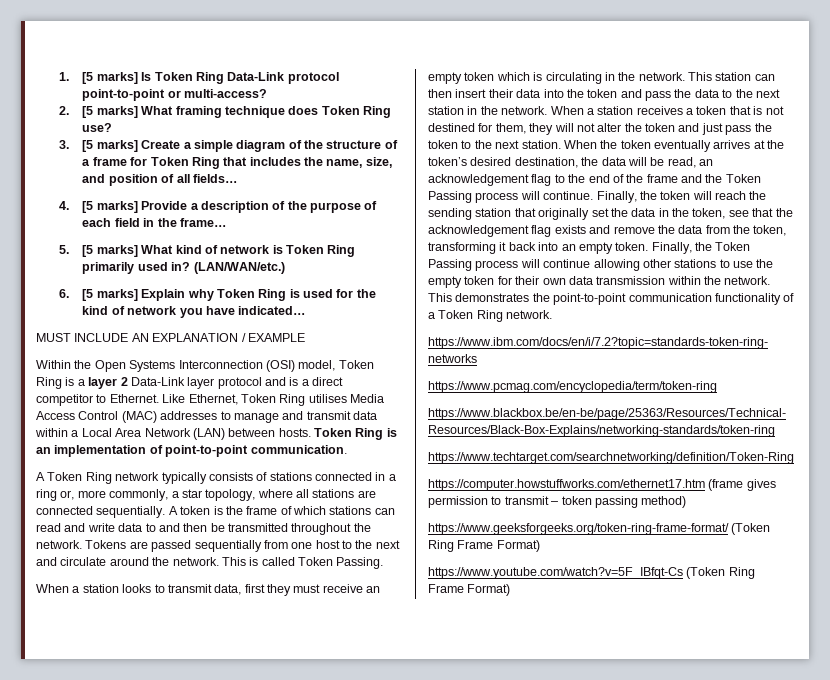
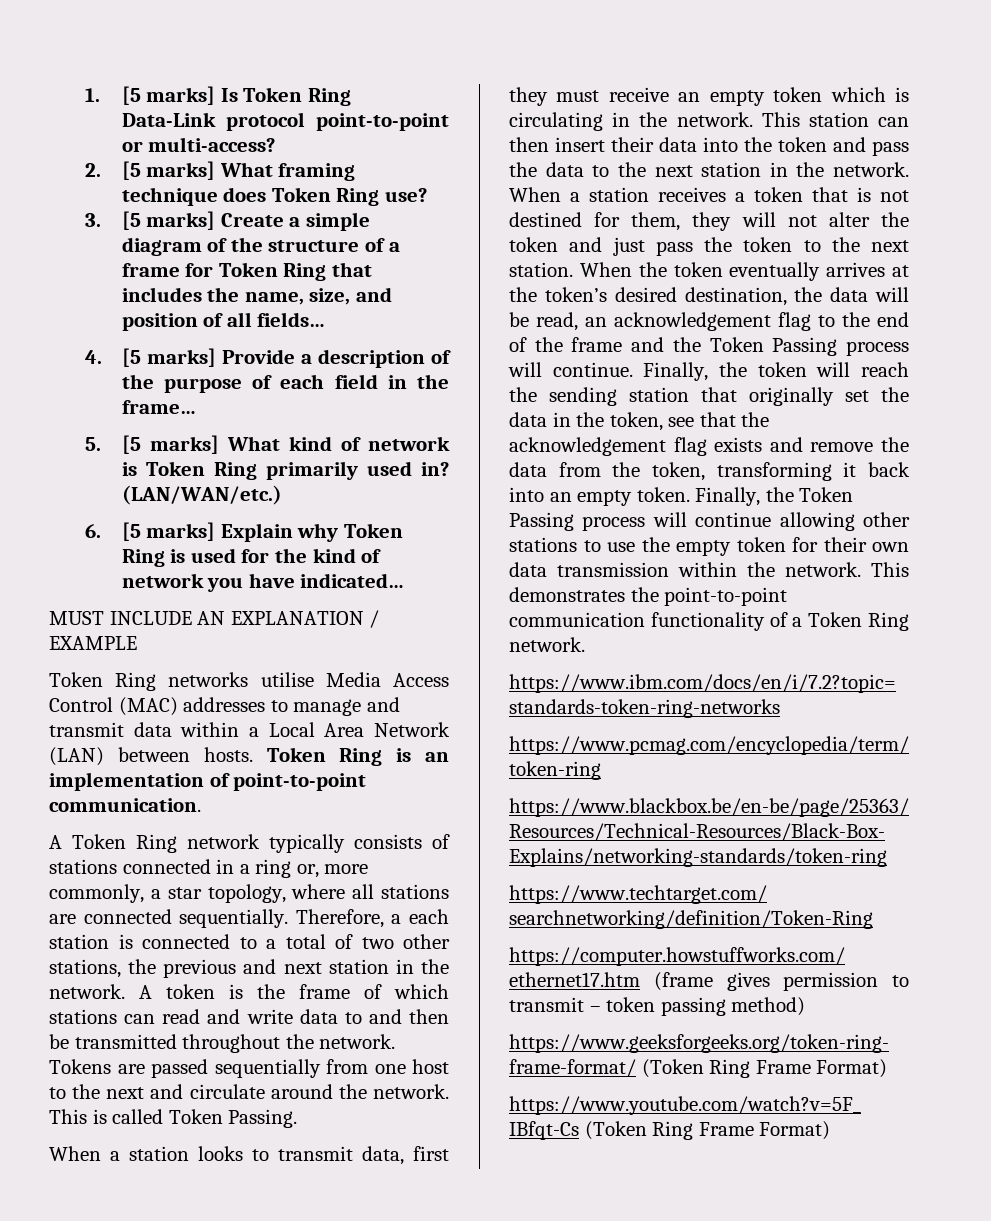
[36,360,374,372] [36,377,344,389] [36,394,347,406] Within the Open Systems Interconnection (OSI) model, Token Ring is a layer 2 Data-Link layer protocol and is a direct competitor to Ethernet. Like Ethernet, Token Ring utilises -> [49,672,314,691] Token Ring networks utilise
(166, 512) none -> [295,909,449,928] [49,934,450,949] [49,959,450,978] [49,984,125,999] Therefore, a each station is connected to a total of two other stations, the previous and next station in the network.

